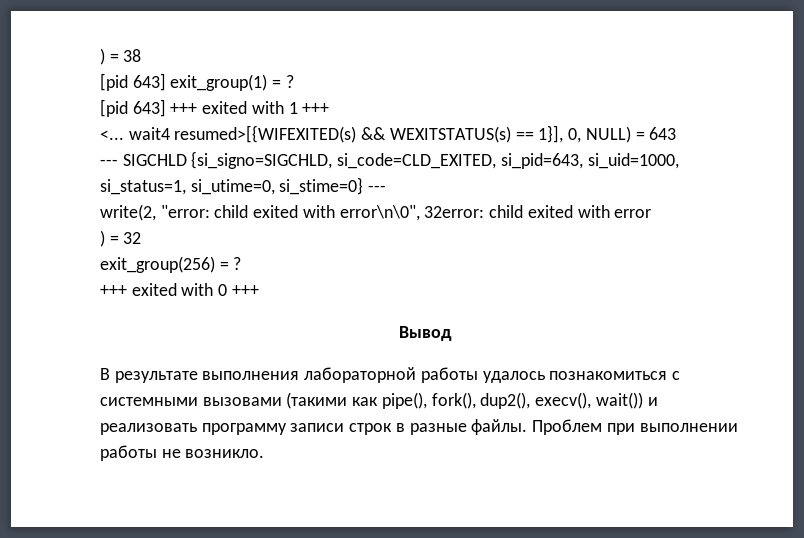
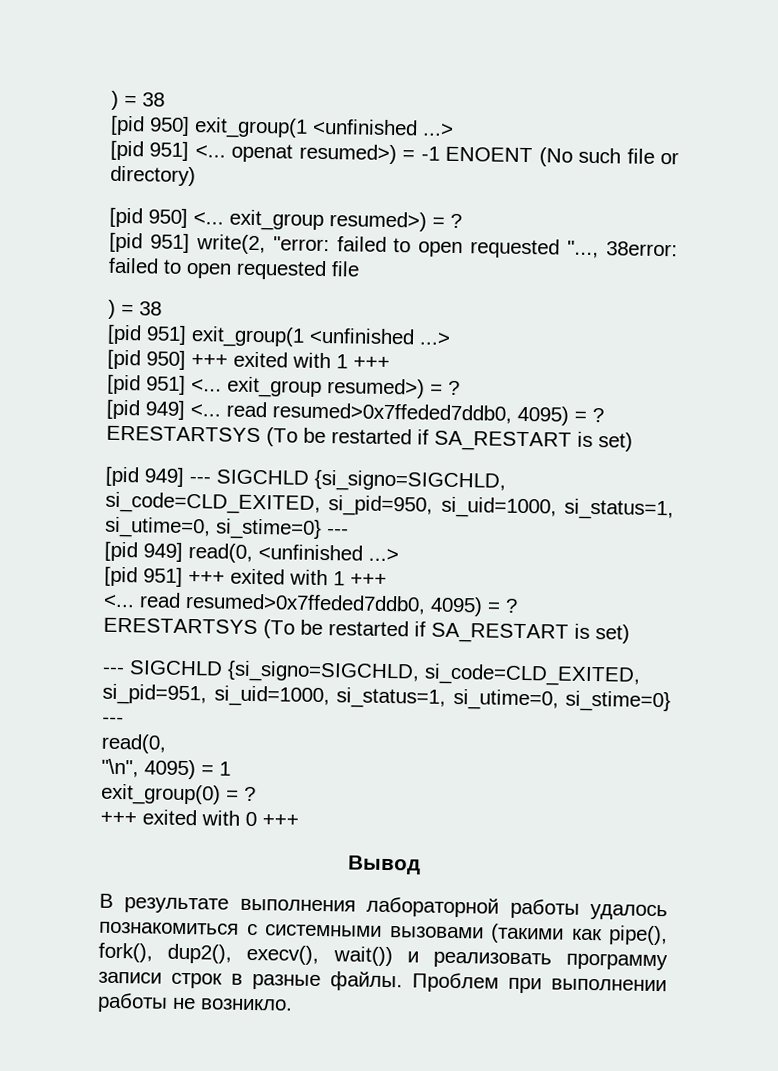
[100,48,142,65] [100,73,294,91] [100,99,166,117] ) = 38 // [pid 643] exit_group(1) = ? // [pid 643] -> [111,90,165,110] [110,115,454,139] [110,140,679,167] [110,165,196,187] [109,207,462,232] [109,232,679,259] [108,257,360,281] [108,299,162,319] [107,324,451,348] [107,349,390,370] [107,374,460,399] [106,399,604,426] [106,425,633,452] [105,466,506,493] [105,491,674,521] [104,516,349,540] [104,541,399,563] [104,566,183,587] ) = 38 // [pid 950] exit_group(1 <unfinished ...> // [pid 951] <... openat resumed>) = -1 ENOENT (No such file or directory) // [pid 950] <... exit_group resumed>) = ? // [pid 951] write(2, "error: failed to open requested "..., 38error: failed to open requested file // ) = 38 // [pid 951] exit_group(1 <unfinished ...> // [pid 950] +++ exited with 1 +++ // [pid 951] <... exit_group resumed>) = ? // [pid 949] <... read resumed>0x7ffeded7ddb0, 4095) = ? ERESTARTSYS (To be restarted if SA_RESTART is set) // [pid 949] --- SIGCHLD {si_signo=SIGCHLD, si_code=CLD_EXITED, si_pid=950, si_uid=1000, si_status=1, si_utime=0, si_stime=0} --- // [pid 949] read(0, <unfinished ...> // [pid 951]
[128,125,677,143] [100,151,679,169] [100,177,387,195] [100,204,652,221] [100,230,142,247] [100,256,215,273] wait4 resumed>[{WIFEXITED(s) && WEXITSTATUS(s) == 1}], 0, NULL) = 643 // --- SIGCHLD {si_signo=SIGCHLD, si_code=CLD_EXITED, si_pid=643, si_uid=1000, si_status=1, si_utime=0, si_stime=0} --- // write(2, "error: child exited with error\n\0", 32error: child exited with error // ) = 32 // exit_group(256) -> [139,592,518,617] [103,617,630,644] [102,660,641,687] [102,683,671,713] [102,716,124,725] [101,733,167,754] [101,758,231,780] [100,783,221,806] read resumed>0x7ffeded7ddb0, 4095) = ? ERESTARTSYS (To be restarted if SA_RESTART is set) // --- SIGCHLD {si_signo=SIGCHLD, si_code=CLD_EXITED, si_pid=951, si_uid=1000, si_status=1, si_utime=0, si_stime=0} --- // read(0, // "\n", 4095) = 1 // exit_group(0)

